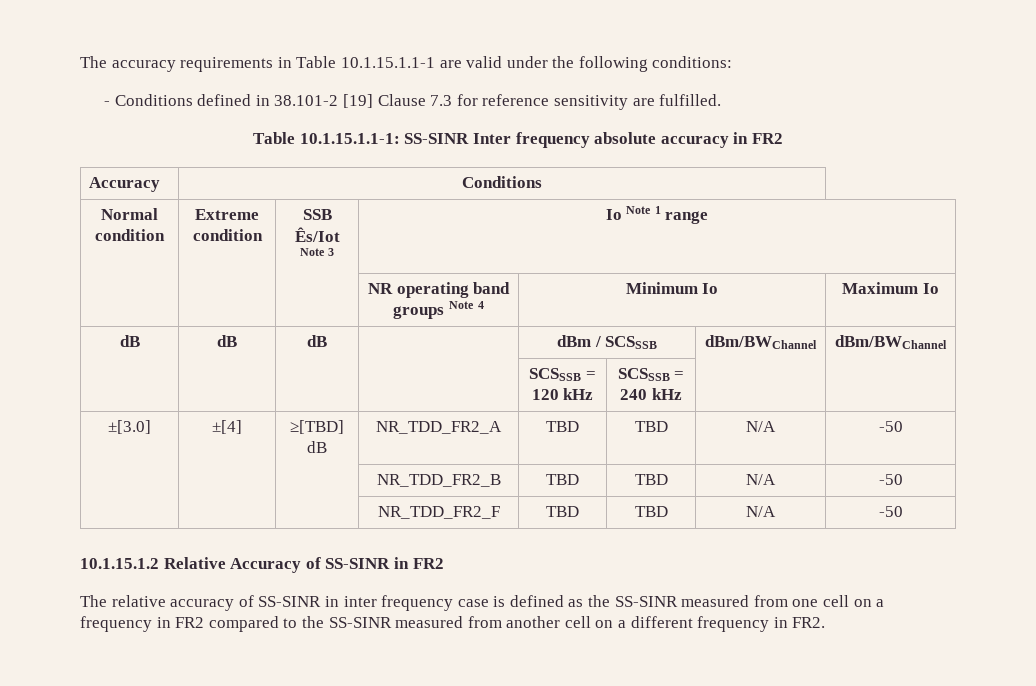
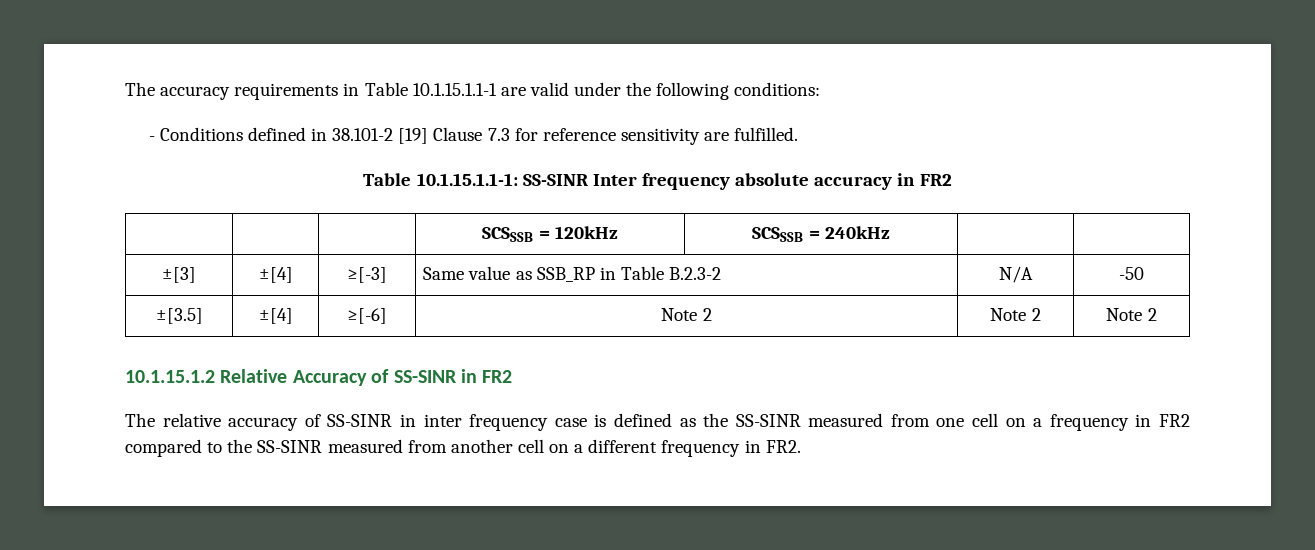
[88,177,160,192] [462,176,542,188] [101,208,158,220] [95,229,165,241] [195,209,259,220] [192,229,263,241] [302,209,332,220] [294,227,340,242] [299,248,335,256] [605,206,709,224] [367,282,511,298] [393,301,484,319] [625,282,719,294] [842,282,939,294] [119,335,140,347] [217,335,237,347] [307,335,327,347] [556,335,658,349] [705,335,817,349] [835,335,947,349] [529,368,596,381] [531,388,594,400] [617,368,685,381] [620,388,682,400] [108,420,151,434] [212,420,242,434] [290,420,344,434] [307,441,327,453] [376,421,502,434] [546,421,579,432] [634,421,668,432] [746,421,776,432] [878,421,903,432] [376,474,501,487] [546,474,579,485] [634,474,668,485] [746,474,776,485] [878,474,903,485] [377,506,500,519] [546,506,579,517] [634,506,668,517] [746,506,776,517] [878,506,903,517] Accuracy | Conditions // Normal condition | Extreme condition | SSB Ês/Iot Note 3 | Io Note 1 range // | | | NR operating band groups Note 4 | Minimum Io | Maximum Io // dB | dB | dB | | dBm / SCSSSB | dBm/BWChannel | dBm/BWChannel // | | | | SCSSSB = 120 kHz | SCSSSB = 240 kHz | | // ±[3.0] | ±[4] | ≥[TBD] dB | NR_TDD_FR2_A | TBD | TBD | N/A | -50 // | | | NR_TDD_FR2_B | TBD | TBD | N/A | -50 // | | | NR_TDD_FR2_F | TBD | TBD | N/A | -50 -> [482,226,618,242] [752,226,890,242] [162,267,196,283] [258,267,293,283] [347,267,387,283] [423,266,722,282] [999,266,1033,283] [1119,267,1144,280] [155,308,203,324] [258,308,293,324] [347,308,387,324] [661,308,712,321] [990,308,1041,321] [1106,308,1157,321] | | | SCSSSB = 120kHz | SCSSSB = 240kHz | | // ±[3] | ±[4] | ≥[-3] | Same value as SSB_RP in Table B.2.3-2 | N/A | -50 // ±[3.5] | ±[4] | ≥[-6] | Note 2 | Note 2 | Note 2

